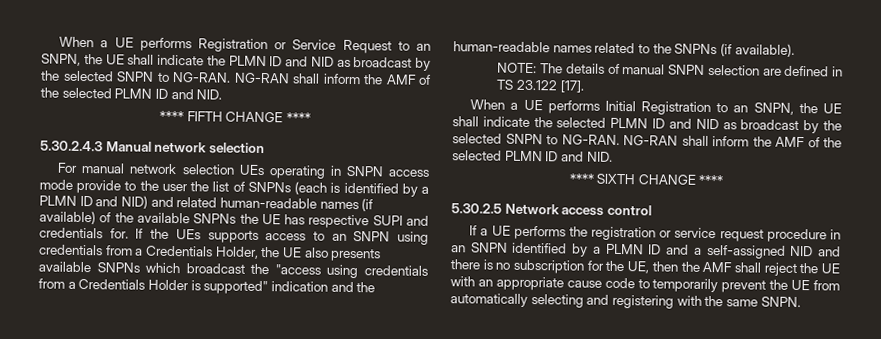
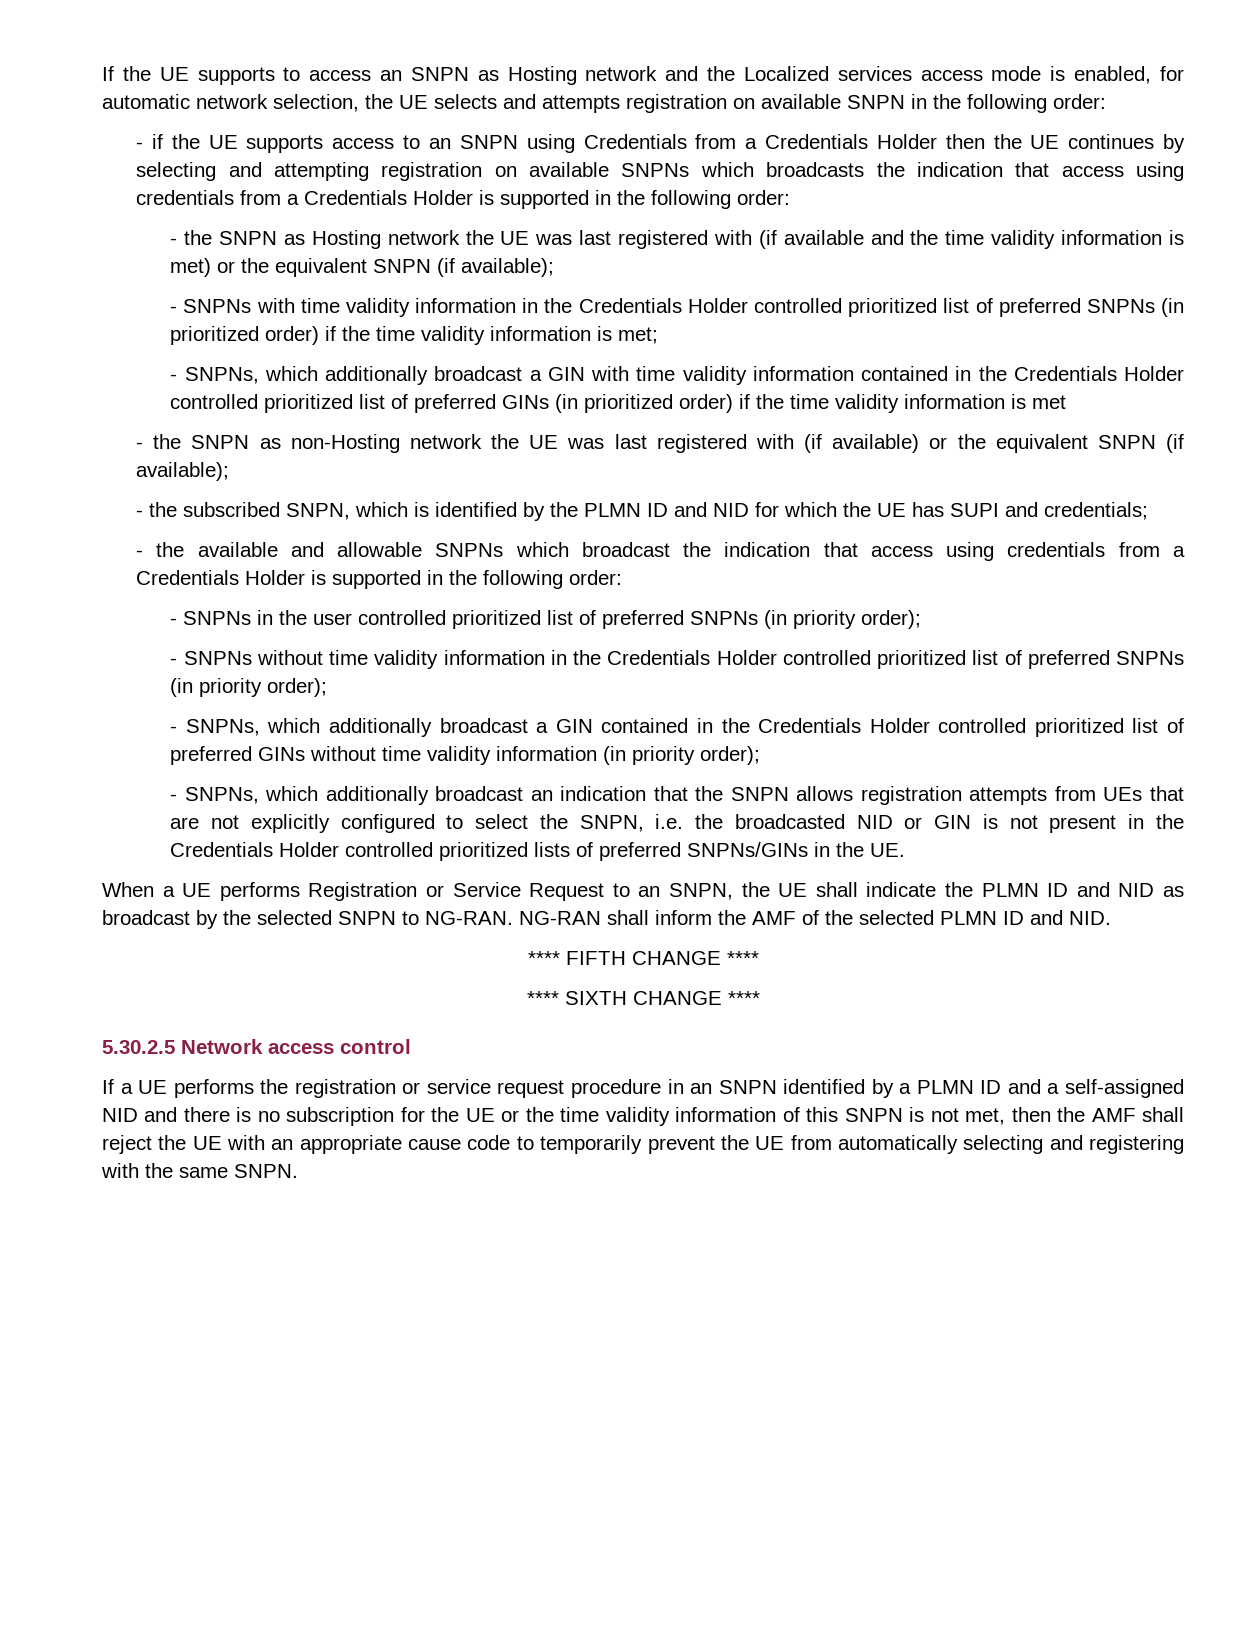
(59, 42) none -> [102,66,1185,85] [102,94,1106,113] [136,134,1185,153] [136,162,1184,181] [136,190,791,209] [170,230,1185,249] [170,258,555,277] [170,298,1184,317] [170,326,659,345] [170,366,1184,385] [170,394,1067,413] [136,434,1184,453] [136,462,230,481] [136,502,1149,521] [136,542,1185,561] [136,570,623,589] [170,610,922,629] [170,650,1184,669] [170,678,328,697] [170,718,1184,737] [170,746,761,765] [170,786,1184,805] [170,814,1184,833] [170,842,906,861] If the UE supports to access an SNPN as Hosting network and the Localized services access mode is enabled, for automatic network selection, the UE selects and attempts registration on available SNPN in the following order: // - if the UE supports access to an SNPN using Credentials from a Credentials Holder then the UE continues by selecting and attempting registration on available SNPNs which broadcasts the indication that access using credentials from a Credentials Holder is supported in the following order: // - the SNPN as Hosting network the UE was last registered with (if available and the time validity information is met) or the equivalent SNPN (if available); // - SNPNs with time validity information in the Credentials Holder controlled prioritized list of preferred SNPNs (in prioritized order) if the time validity information is met; // - SNPNs, which additionally broadcast a GIN with time validity information contained in the Credentials Holder controlled prioritized list of preferred GINs (in prioritized order) if the time validity information is met // - the SNPN as non-Hosting network the UE was last registered with (if available) or the equivalent SNPN (if available); // - the subscribed SNPN, which is identified by the PLMN ID and NID for which the UE has SUPI and credentials; // - the available and allowable SNPNs which broadcast the indication that access using credentials from a Credentials Holder is supported in the following order: // - SNPNs in the user controlled prioritized list of preferred SNPNs (in priority order); // - SNPNs without time validity information in the Credentials Holder controlled prioritized list of preferred SNPNs (in priority order); // - SNPNs, which additionally broadcast a GIN contained in the Credentials Holder controlled prioritized list of preferred GINs without time validity information (in priority order); // - SNPNs, which additionally broadcast an indication that the SNPN allows registration attempts from UEs that are not explicitly configured to select the SNPN, i.e. the broadcasted NID or GIN is not present in the Credentials Holder controlled prioritized lists of preferred SNPNs/GINs in the UE. //
[40,140,265,155] [57,162,429,179] [39,179,429,197] [39,195,374,212] [39,210,430,229] [39,227,429,245] [39,244,382,262] [38,261,428,279] [38,278,376,295] [453,41,795,57] [497,62,843,77] [496,79,585,93] [470,99,842,116] [452,116,842,134] [452,133,842,148] [452,150,613,162] // 5.30.2.4.3 Manual network selection // For manual network selection UEs operating in SNPN access mode provide to the user the list of SNPNs (each is identified by a PLMN ID and NID) and related human-readable names (if available) of the available SNPNs the UE has respective SUPI and credentials for. If the UEs supports access to an SNPN using credentials from a Credentials Holder, the UE also presents available SNPNs which broadcast the "access using credentials from a Credentials Holder is supported" indication and the human-readable names related to the SNPNs (if available). // NOTE: The details of manual SNPN selection are defined in TS 23.122 [17]. // When a UE performs Initial Registration to an SNPN, the UE shall indicate the selected PLMN ID and NID as broadcast by the selected SNPN to NG-RAN. NG-RAN shall inform the AMF of the selected PLMN ID and NID. -> (759, 958) none
[627,261,650,274] UE, -> [465,1107,1006,1126] UE or the time validity information of this SNPN is not met,

